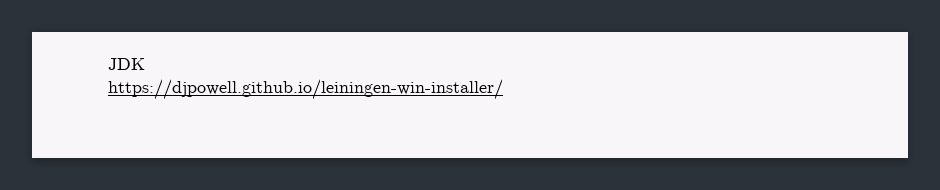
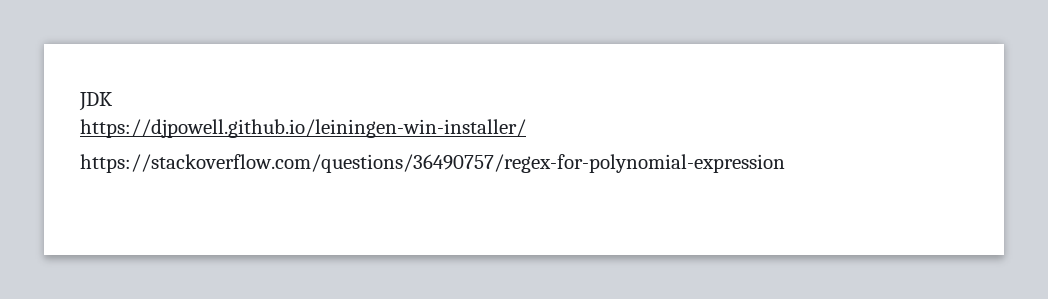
(503, 89) none -> [80,154,785,173] // https://stackoverflow.com/questions/36490757/regex-for-polynomial-expression

